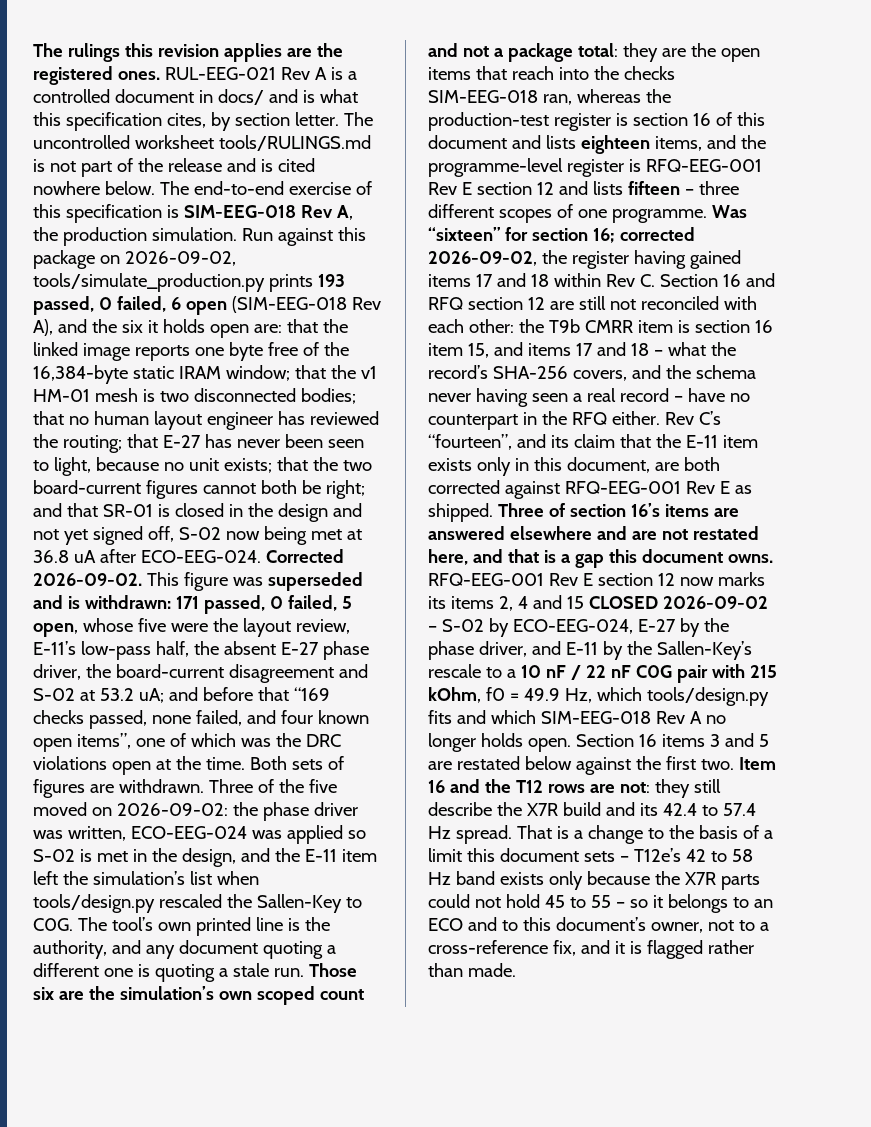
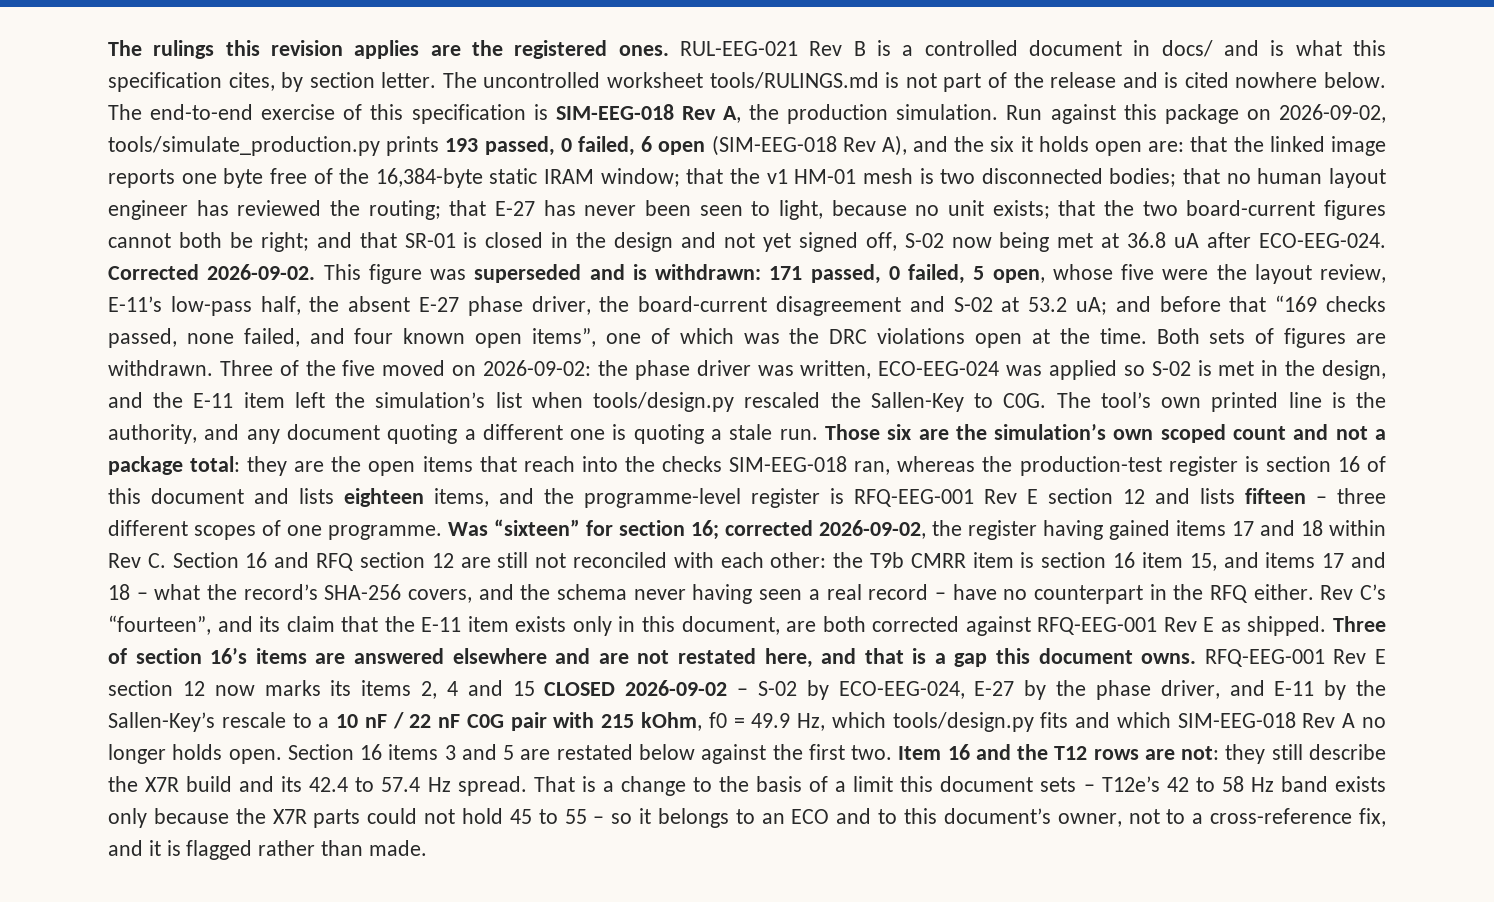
[314,67,327,80] A -> [853,41,866,56] B

